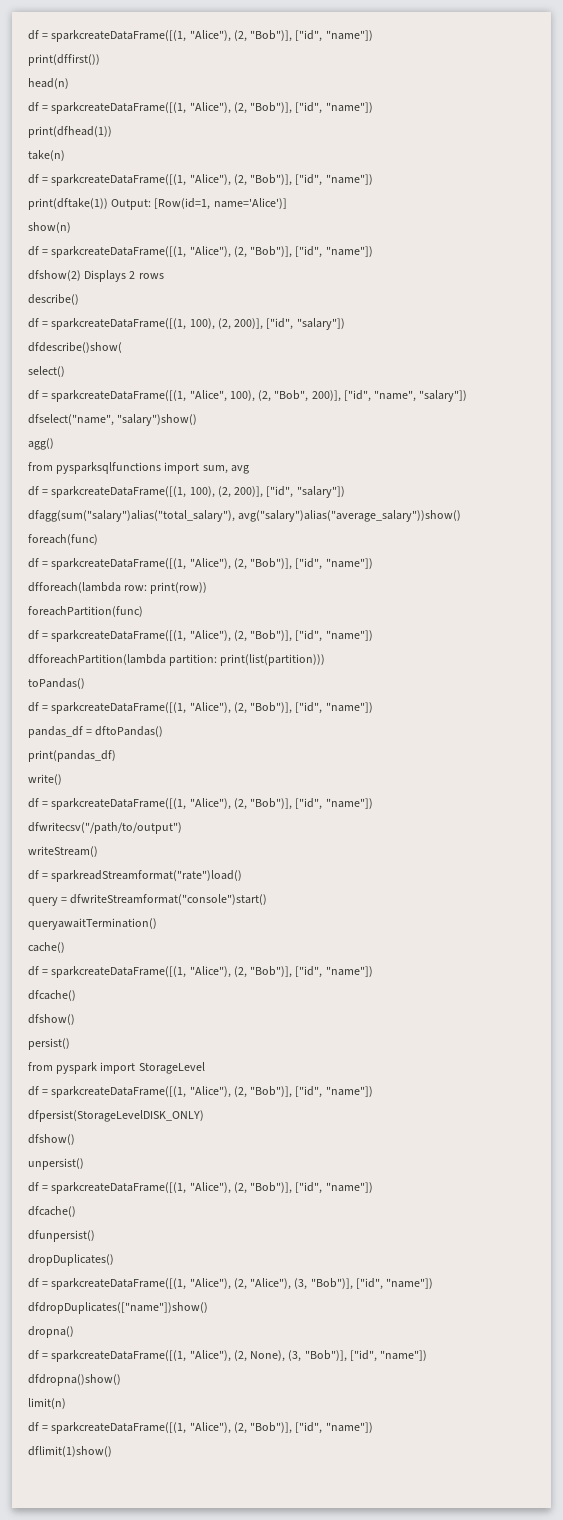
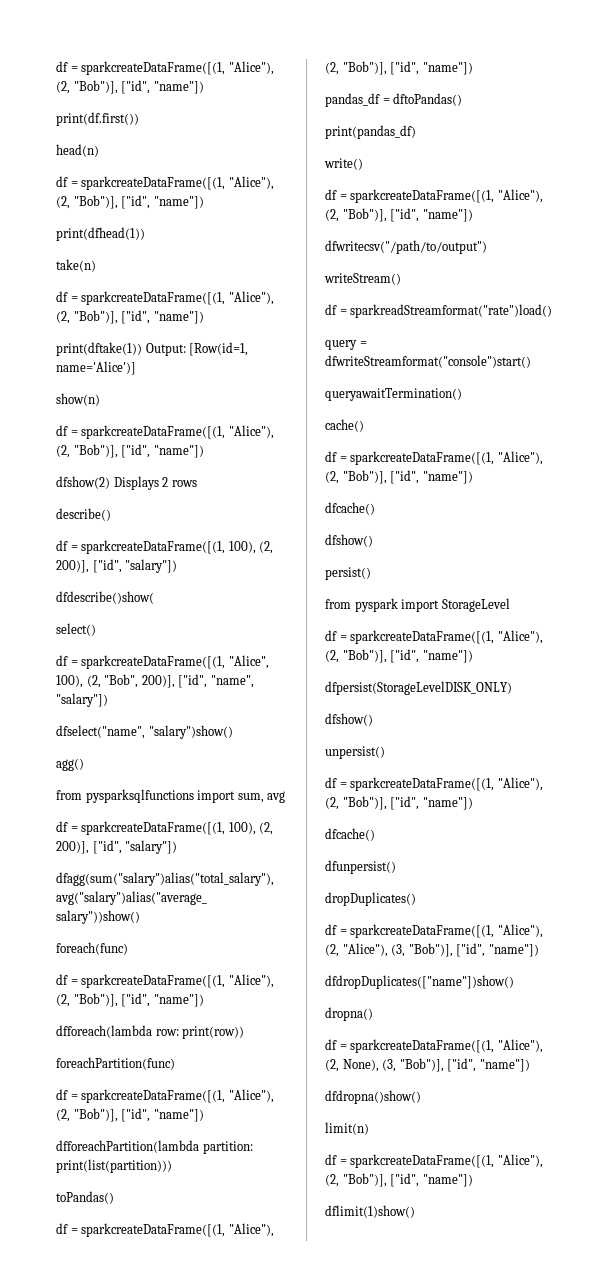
[28,30,373,42] [28,54,100,66] df = sparkcreateDataFrame([(1, "Alice"), (2, "Bob")], ["id", "name"]) // print(dffirst()) -> [56,61,274,75] [56,80,204,94] [56,112,139,126] df = sparkcreateDataFrame([(1, "Alice"), (2, "Bob")], ["id", "name"]) // print(df.first())

